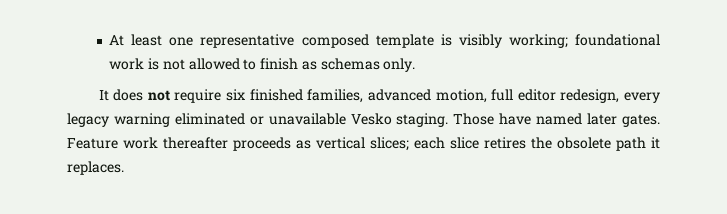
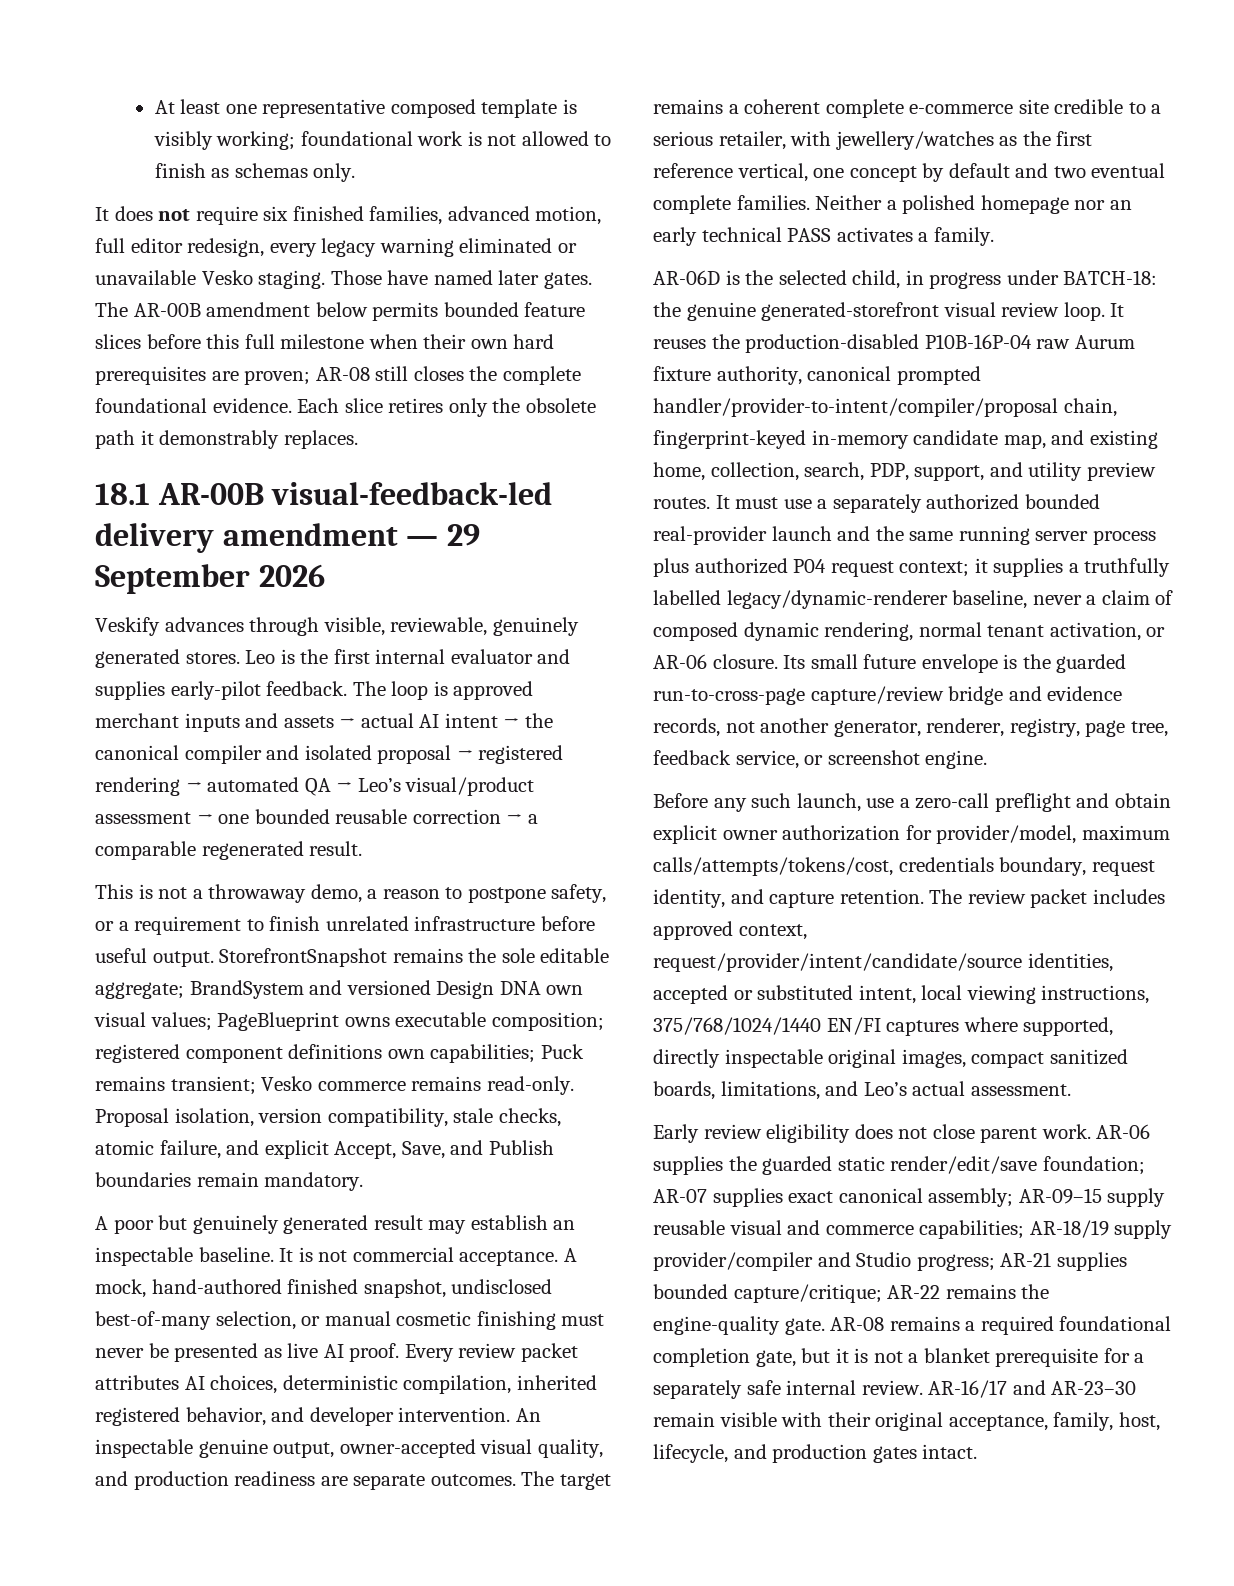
[67,137,445,151] Feature work thereafter proceeds as vertical slices; each -> [95,302,586,321] [95,334,555,349] [95,366,581,385] [95,398,340,413] The AR-00B amendment below permits bounded feature slices before this full milestone when their own hard prerequisites are proven; AR-08 still closes the complete foundational evidence. Each
(526, 143) none -> [448,398,488,417] only
(660, 143) none -> [159,430,280,449] demonstrably
(124, 168) none -> [95,482,553,505] [95,523,480,553] [95,564,325,594] [95,617,579,636] [95,649,571,668] [95,681,534,700] [95,713,553,732] [95,745,564,764] [95,777,535,796] [95,809,538,824] [95,841,363,860] [95,884,607,903] [95,916,595,935] [95,948,610,967] [95,980,584,999] [94,1012,604,1031] [95,1044,584,1063] [95,1076,574,1095] [95,1108,561,1127] [95,1140,554,1159] [95,1172,364,1191] [95,1215,576,1234] [95,1247,577,1266] [95,1279,553,1298] [95,1311,605,1330] [95,1343,578,1362] [95,1375,597,1394] [95,1407,541,1426] [95,1439,603,1458] [95,1471,611,1490] [653,99,1162,118] [653,131,1093,150] [653,163,1166,182] [653,195,1132,214] [653,227,994,246] [653,270,1158,289] [653,302,1125,321] [653,334,1135,353] [653,366,981,385] [653,398,1117,417] [653,430,1158,449] [653,462,1156,481] [653,494,1100,513] [653,526,1156,545] [653,558,1171,577] [653,590,1174,609] [653,622,1166,641] [653,654,1127,673] [653,686,1123,705] [653,718,1168,737] [653,750,988,769] [653,793,1171,812] [653,825,1170,844] [653,857,1155,876] [653,889,1165,908] [653,921,807,940] [653,953,1113,972] [653,985,1150,1004] [653,1017,1114,1036] [653,1049,1128,1068] [653,1081,1071,1100] [653,1124,1151,1143] [653,1156,1145,1175] [653,1188,1166,1207] [653,1220,1173,1239] [653,1252,1127,1271] [653,1284,1050,1303] [653,1316,1172,1335] [653,1348,1145,1367] [653,1380,1137,1399] [653,1412,1160,1431] [653,1444,978,1463] // 18.1 AR-00B visual-feedback-led delivery amendment — 29 September 2026 // Veskify advances through visible, reviewable, genuinely generated stores. Leo is the first internal evaluator and supplies early-pilot feedback. The loop is approved merchant inputs and assets → actual AI intent → the canonical compiler and isolated proposal → registered rendering → automated QA → Leo’s visual/product assessment → one bounded reusable correction → a comparable regenerated result. // This is not a throwaway demo, a reason to postpone safety, or a requirement to finish unrelated infrastructure before useful output. StorefrontSnapshot remains the sole editable aggregate; BrandSystem and versioned Design DNA own visual values; PageBlueprint owns executable composition; registered component definitions own capabilities; Puck remains transient; Vesko commerce remains read-only. Proposal isolation, version compatibility, stale checks, atomic failure, and explicit Accept, Save, and Publish boundaries remain mandatory. // A poor but genuinely generated result may establish an inspectable baseline. It is not commercial acceptance. A mock, hand-authored finished snapshot, undisclosed best-of-many selection, or manual cosmetic finishing must never be presented as live AI proof. Every review packet attributes AI choices, deterministic compilation, inherited registered behavior, and developer intervention. An inspectable genuine output, owner-accepted visual quality, and production readiness are separate outcomes. The target remains a coherent complete e-commerce site credible to a serious retailer, with jewellery/watches as the first reference vertical, one concept by default and two eventual complete families. Neither a polished homepage nor an early technical PASS activates a family. // AR-06D is the selected child, in progress under BATCH-18: the genuine generated-storefront visual review loop. It reuses the production-disabled P10B-16P-04 raw Aurum fixture authority, canonical prompted handler/provider-to-intent/compiler/proposal chain, fingerprint-keyed in-memory candidate map, and existing home, collection, search, PDP, support, and utility preview routes. It must use a separately authorized bounded real-provider launch and the same running server process plus authorized P04 request context; it supplies a truthfully labelled legacy/dynamic-renderer baseline, never a claim of composed dynamic rendering, normal tenant activation, or AR-06 closure. Its small future envelope is the guarded run-to-cross-page capture/review bridge and evidence records, not another generator, renderer, registry, page tree, feedback service, or screenshot engine. // Before any such launch, use a zero-call preflight and obtain explicit owner authorization for provider/model, maximum calls/attempts/tokens/cost, credentials boundary, request identity, and capture retention. The review packet includes approved context, request/provider/intent/candidate/source identities, accepted or substituted intent, local viewing instructions, 375/768/1024/1440 EN/FI captures where supported, directly inspectable original images, compact sanitized boards, limitations, and Leo’s actual assessment. // Early review eligibility does not close parent work. AR-06 supplies the guarded static render/edit/save foundation; AR-07 supplies exact canonical assembly; AR-09–15 supply reusable visual and commerce capabilities; AR-18/19 supply provider/compiler and Studio progress; AR-21 supplies bounded capture/critique; AR-22 remains the engine-quality gate. AR-08 remains a required foundational completion gate, but it is not a blanket prerequisite for a separately safe internal review. AR-16/17 and AR-23–30 remain visible with their original acceptance, family, host, lifecycle, and production gates intact.

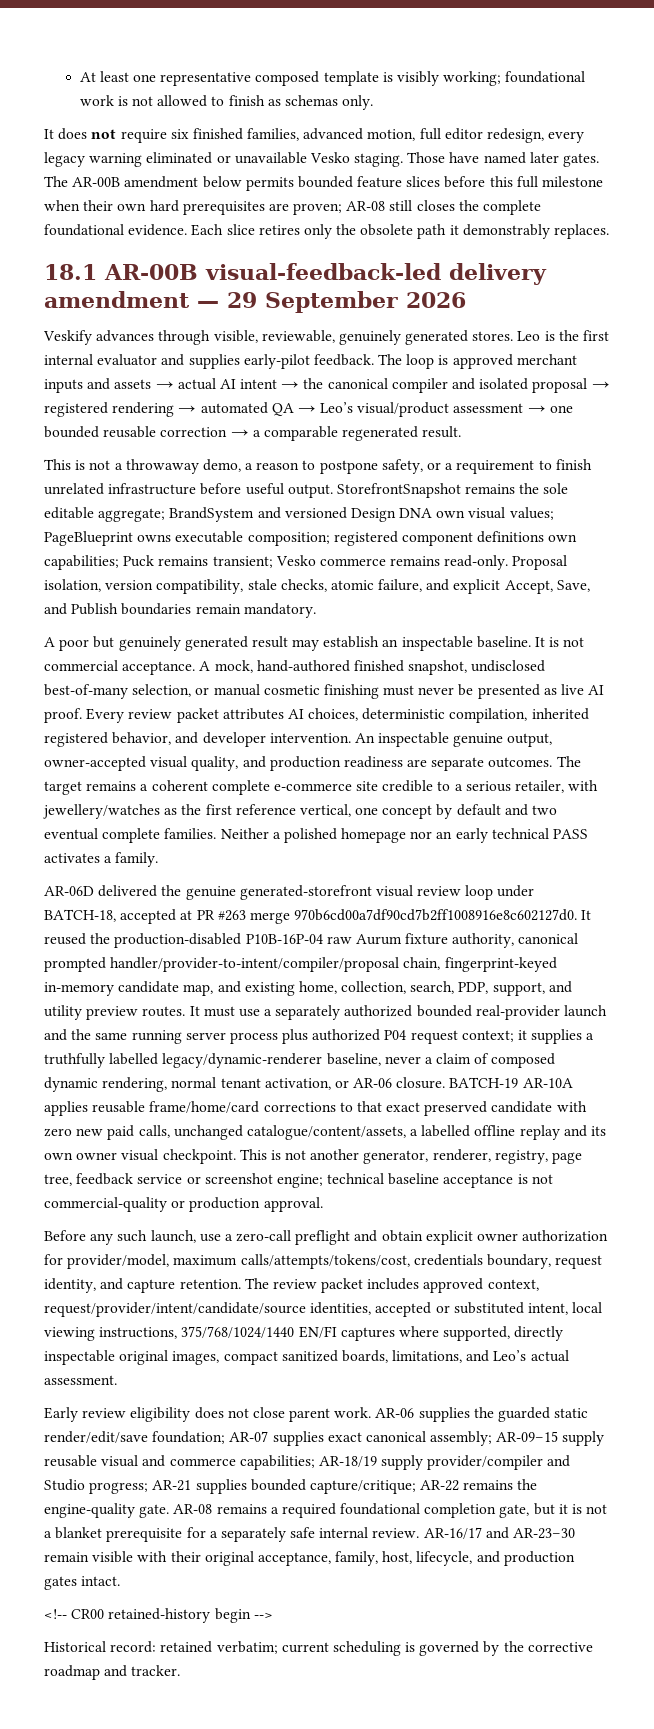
[725,270,1158,289] is the selected child, in progress under BATCH-18: -> [98,885,158,897] delivered
[1063,302,1125,321] [653,339,706,349] loop. It reuses -> [465,885,535,900] [44,909,592,924] [44,933,86,945] loop under BATCH-18, accepted at PR #263 merge 970b6cd00a7df90cd7b2ff1008916e8c602127d0. It reused
[783,654,1127,673] [653,686,1123,705] [653,718,720,737] Its small future envelope is the guarded run-to-cross-page capture/review bridge and evidence records, -> [449,1077,573,1088] [44,1101,587,1116] [44,1125,607,1140] [44,1149,281,1164] BATCH-19 AR-10A applies reusable frame/home/card corrections to that exact preserved candidate with zero new paid calls, unchanged catalogue/content/assets, a labelled offline replay and its own owner visual checkpoint. This is
[735,750,799,769] service, -> [137,1174,183,1184] service
[925,750,988,769] engine. -> [276,1173,553,1188] [44,1197,323,1212] engine; technical baseline acceptance is not commercial-quality or production approval.
(978, 1451) none -> [44,1608,273,1623] [44,1641,593,1656] [44,1665,181,1680] // <!-- CR00 retained-history begin --> // Historical record: retained verbatim; current scheduling is governed by the corrective roadmap and tracker.

